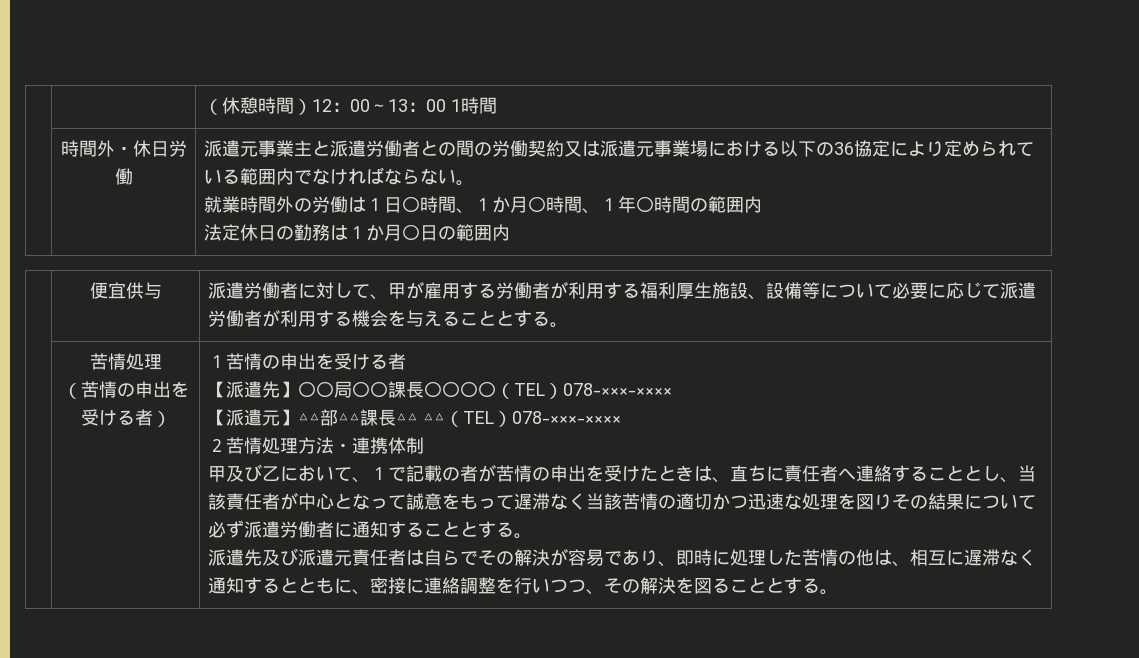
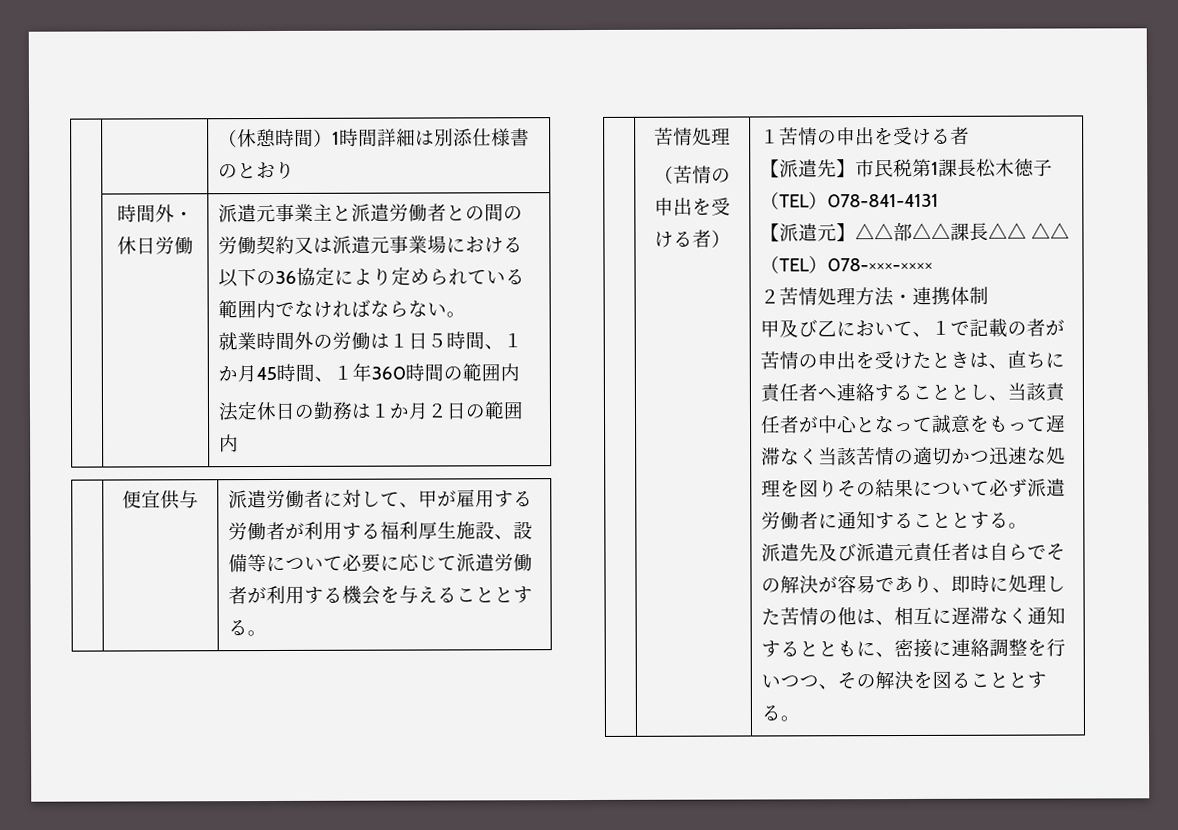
[311,97,497,114] 12：00～13：00 1時間 -> [332,128,531,147] [218,160,296,179] 1時間詳細は別添仕様書のとおり
[401,197,420,212] 〇 -> [427,333,448,348] ５
[527,197,546,212] 〇 -> [256,366,278,381] 45
[635,197,654,212] 〇 -> [371,366,407,380] 360
[401,225,420,240] 〇 -> [427,403,449,418] ２
[297,381,672,399] 〇〇局〇〇課長〇〇〇〇（TEL）078-×××-×××× -> [855,158,1054,178] [760,191,940,210] 市民税第1課長松木徳子（TEL）078-841-4131

